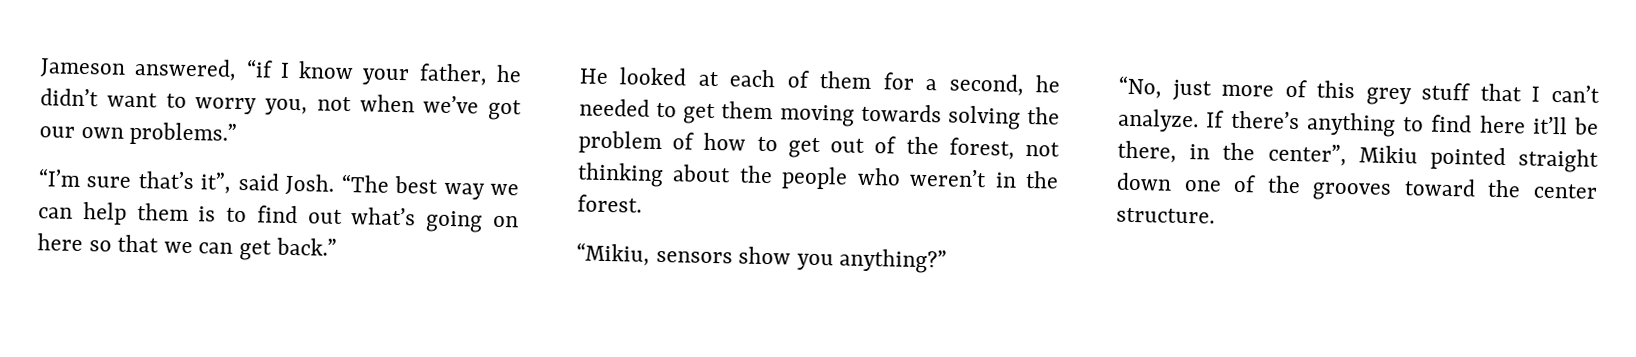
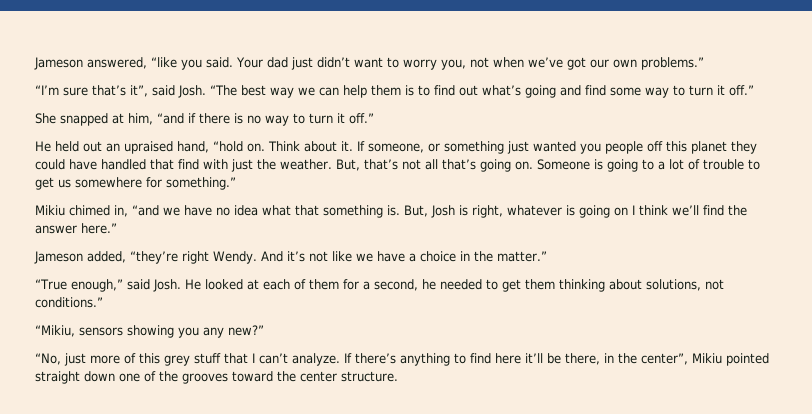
[245,59,522,86] “if I know your father, he -> [151,57,313,70] “like you said. Your dad just
[492,215,519,228] [37,233,337,261] on here so that we can get back.” // -> [560,85,754,98] [35,113,374,126] [35,141,757,154] [35,159,760,172] [35,177,236,190] [35,205,747,218] [35,223,117,234] [34,251,547,264] [35,279,181,292] and find some way to turn it off.” // She snapped at him, “and if there is no way to turn it off.” // He held out an upraised hand, “hold on. Think about it. If someone, or something just wanted you people off this planet they could have handled that find with just the weather. But, that’s not all that’s going on. Someone is going to a lot of trouble to get us somewhere for something.” // Mikiu chimed in, “and we have no idea what that something is. But, Josh is right, whatever is going on I think we’ll find the answer here.” // Jameson added, “they’re right Wendy. And it’s not like we have a choice in the matter.” // “True enough,” said Josh.
[779,103,1060,130] [578,130,1060,160] [577,162,1059,190] [577,194,642,213] [576,242,948,274] moving towards solving the problem of how to get out of the forest, not thinking about the people who weren’t in the forest. // “Mikiu, sensors show you anything?” -> [558,279,724,292] [35,297,103,308] [35,325,264,338] thinking about solutions, not conditions.” // “Mikiu, sensors showing you any new?”

